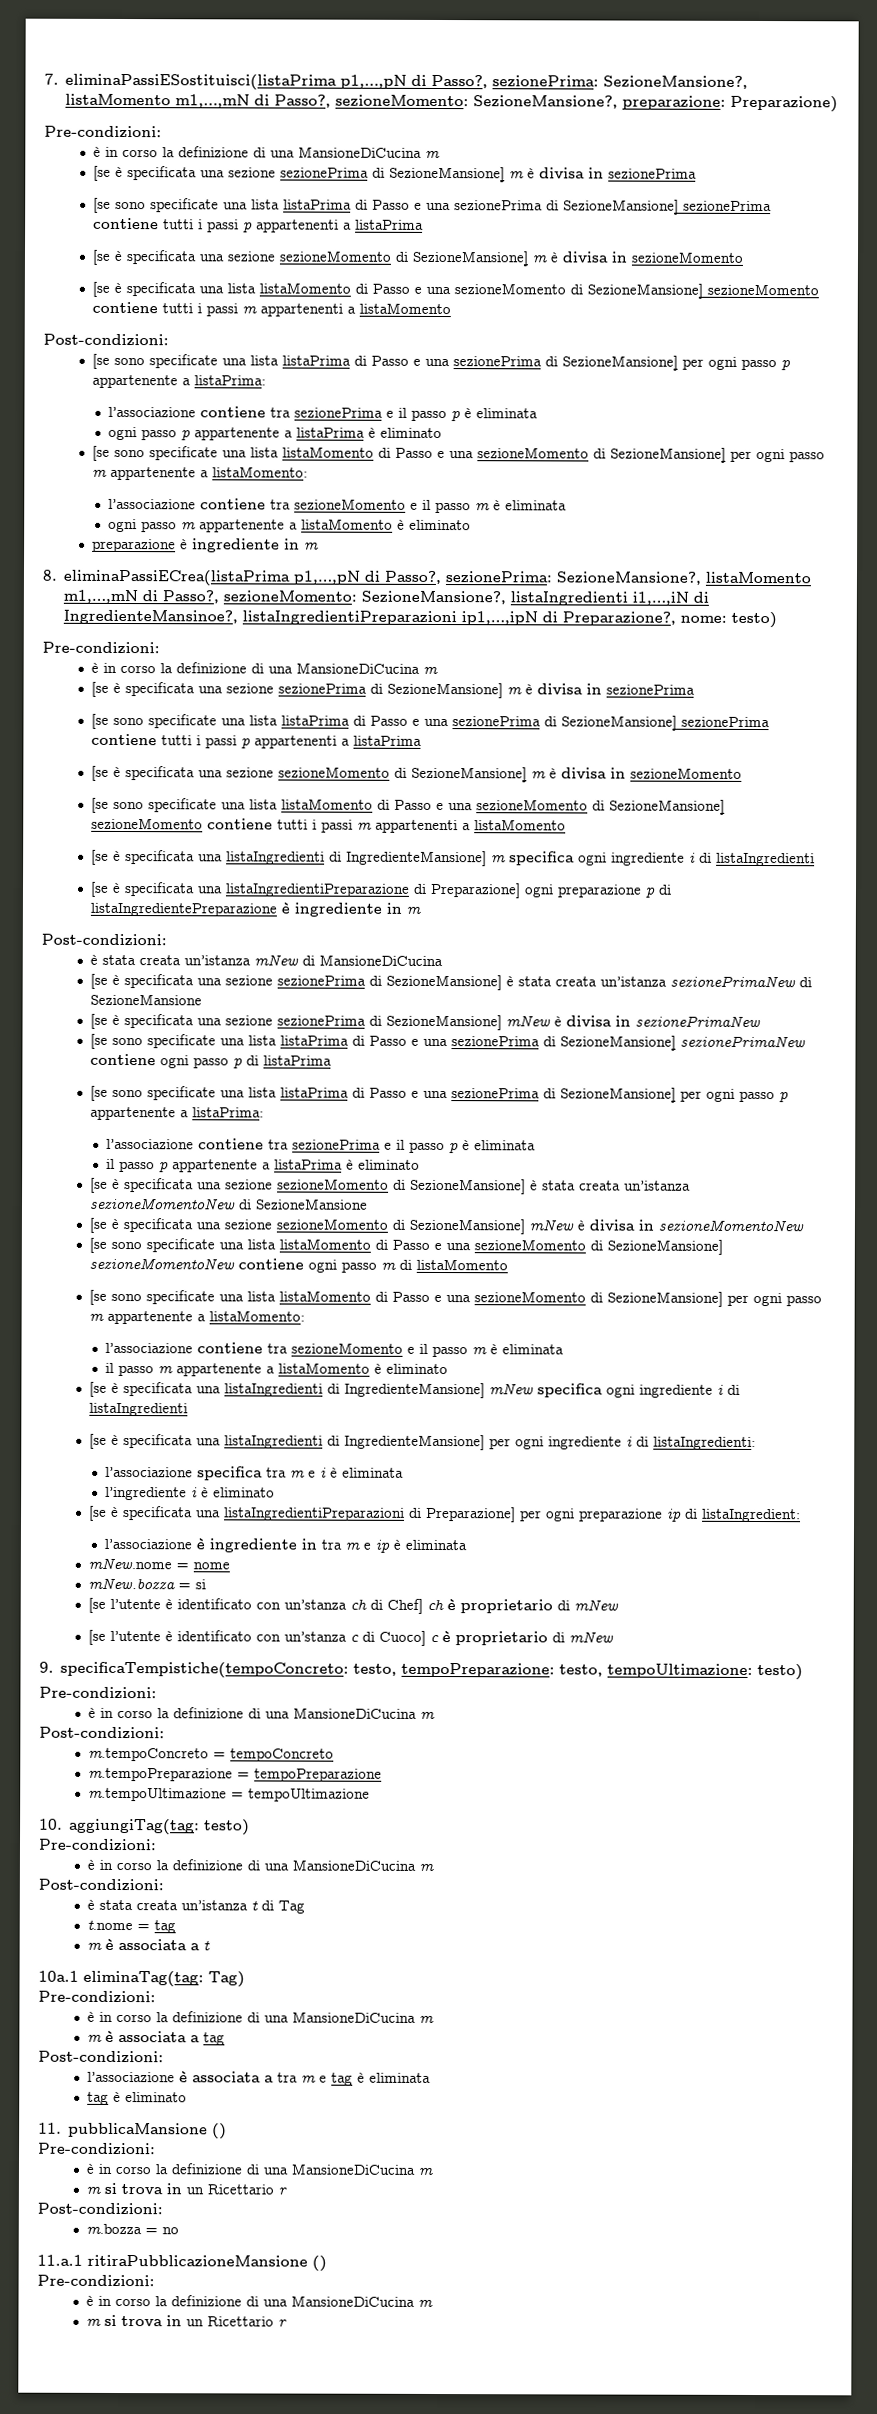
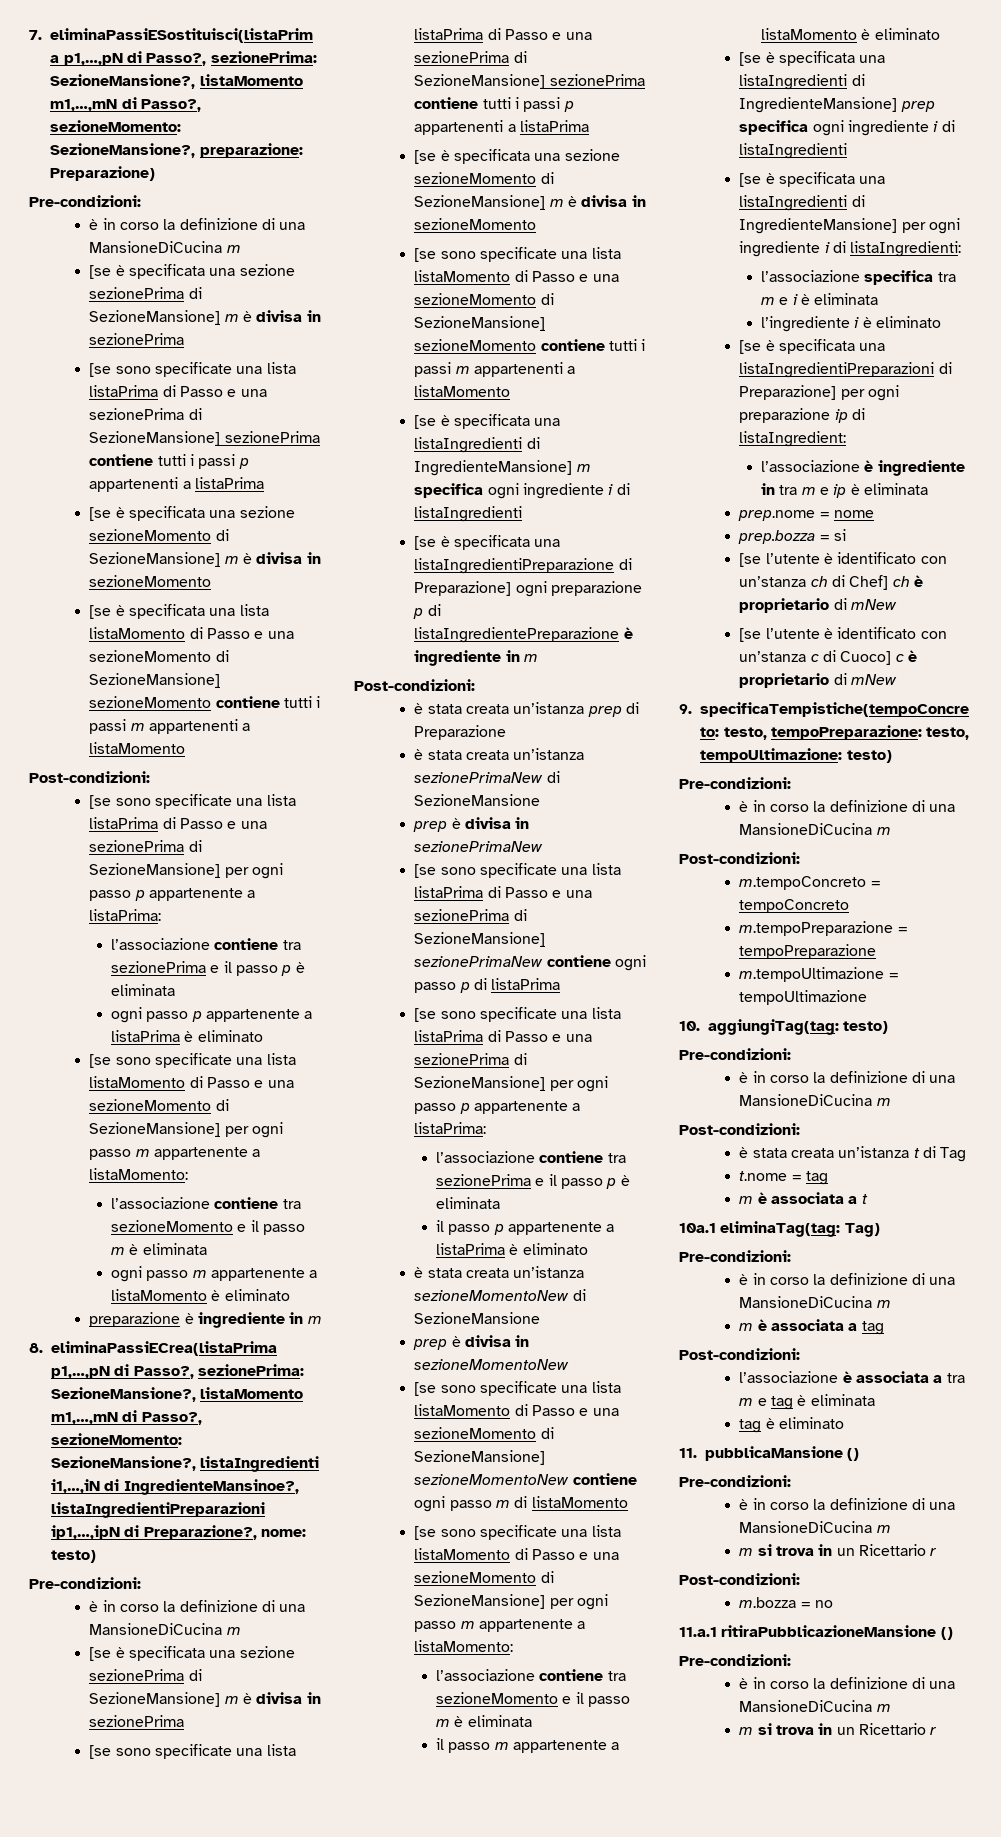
[253,954,443,967] [89,973,502,991] mNew di MansioneDiCucina // [se è specificata una sezione sezionePrima di SezioneMansione] -> [587,702,640,717] [414,725,507,740] prep di Preparazione //
[89,1013,551,1031] [se è specificata una sezione sezionePrima di SezioneMansione] mNew -> [413,821,448,832] prep
[89,1177,526,1195] [se è specificata una sezione sezioneMomento di SezioneMansione] -> (588, 1249) none
[88,1217,574,1235] [se è specificata una sezione sezioneMomento di SezioneMansione] mNew -> [413,1339,448,1350] prep
[488,1383,534,1395] mNew -> [900,101,935,112] prep
[87,1557,172,1570] mNew.nome -> [738,510,816,521] prep.nome
[87,1577,175,1591] mNew.bozza -> [738,530,816,544] prep.bozza

